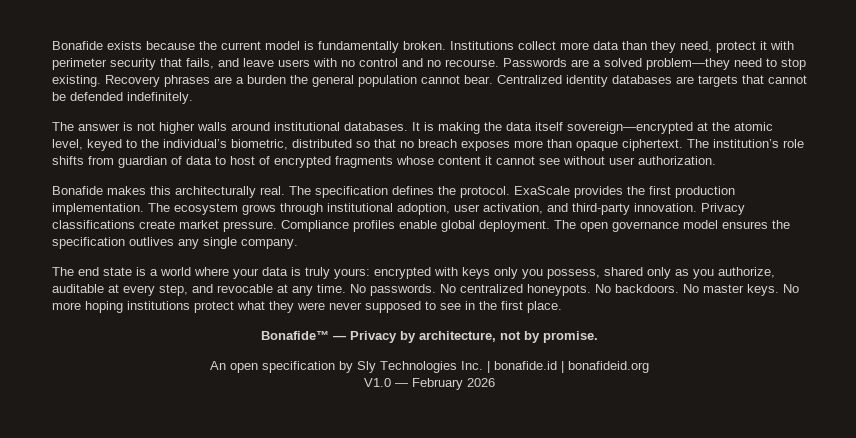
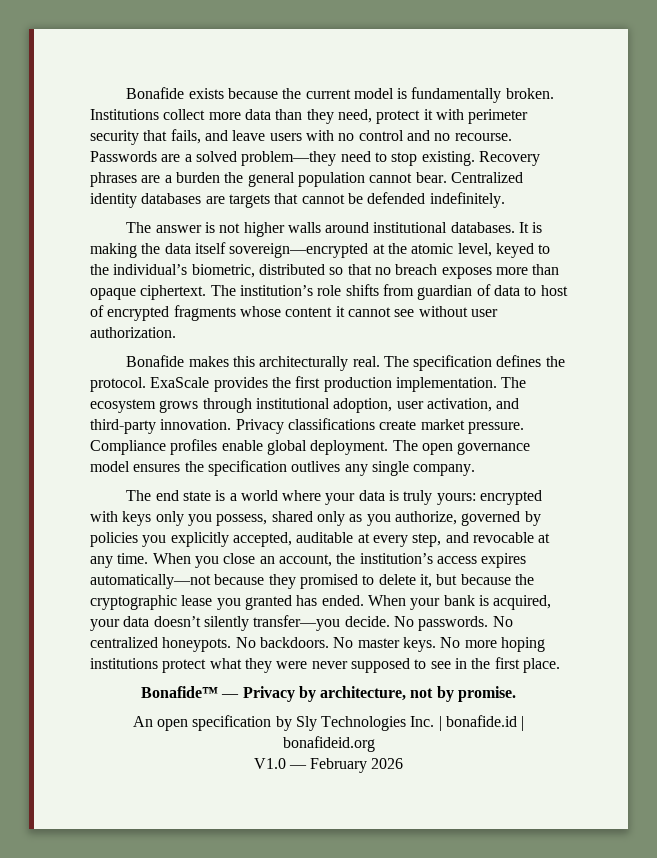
(775, 272) none -> [461,511,541,526] [90,532,292,547] governed by policies you explicitly accepted,
(346, 288) none -> [152,553,527,568] [90,574,534,589] [90,595,552,610] [90,615,390,631] When you close an account, the institution’s access expires automatically—not because they promised to delete it, but because the cryptographic lease you granted has ended. When your bank is acquired, your data doesn’t silently transfer—you decide.

